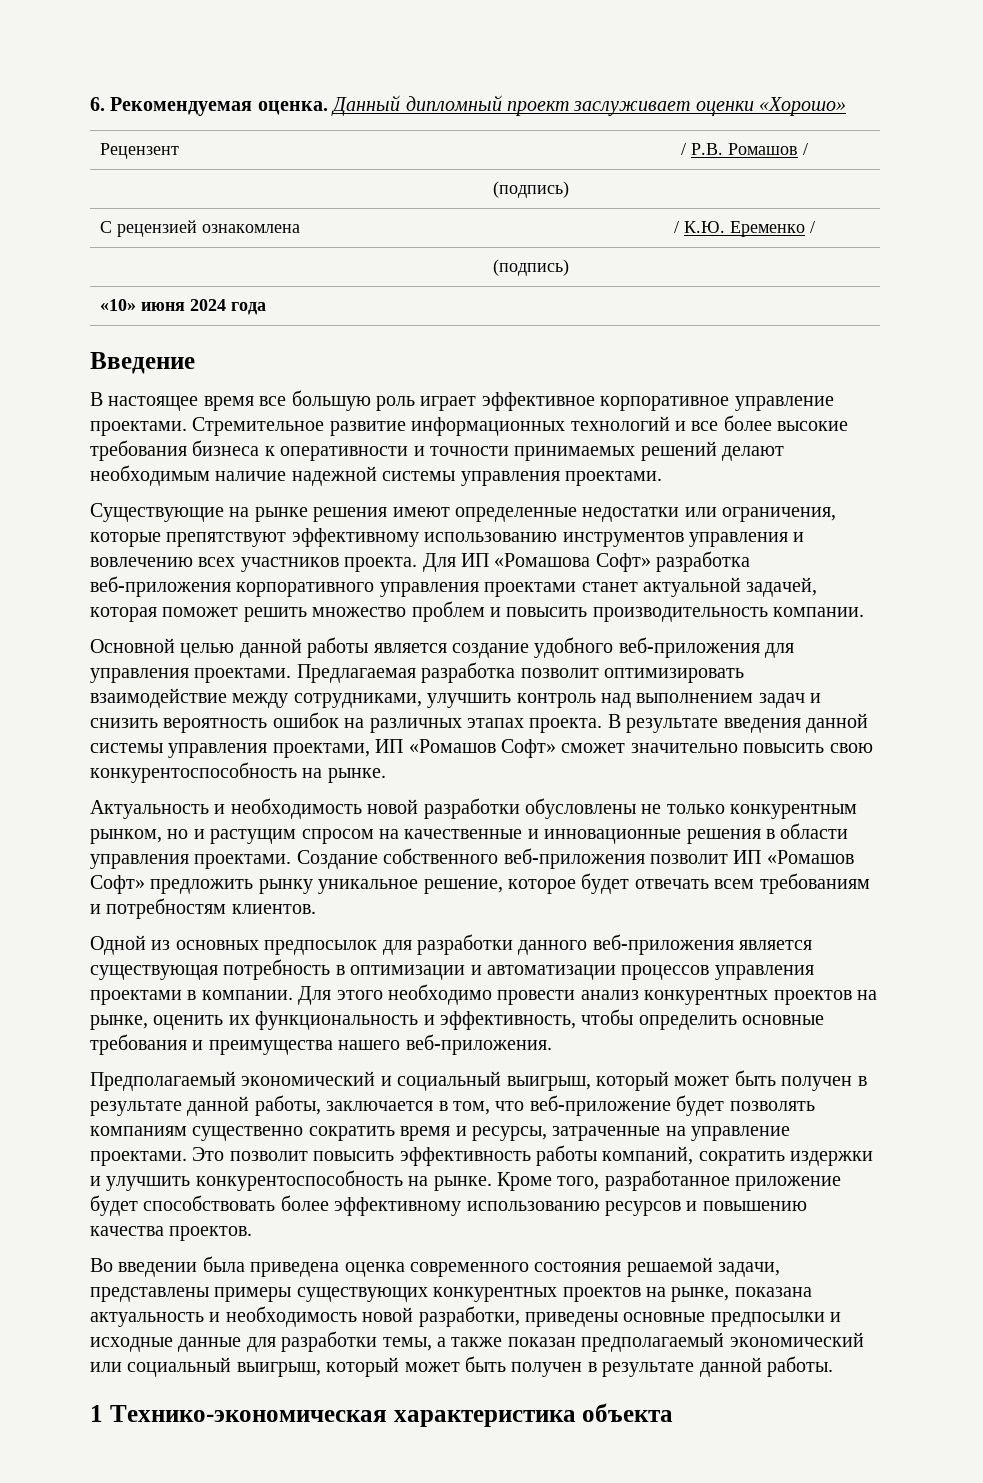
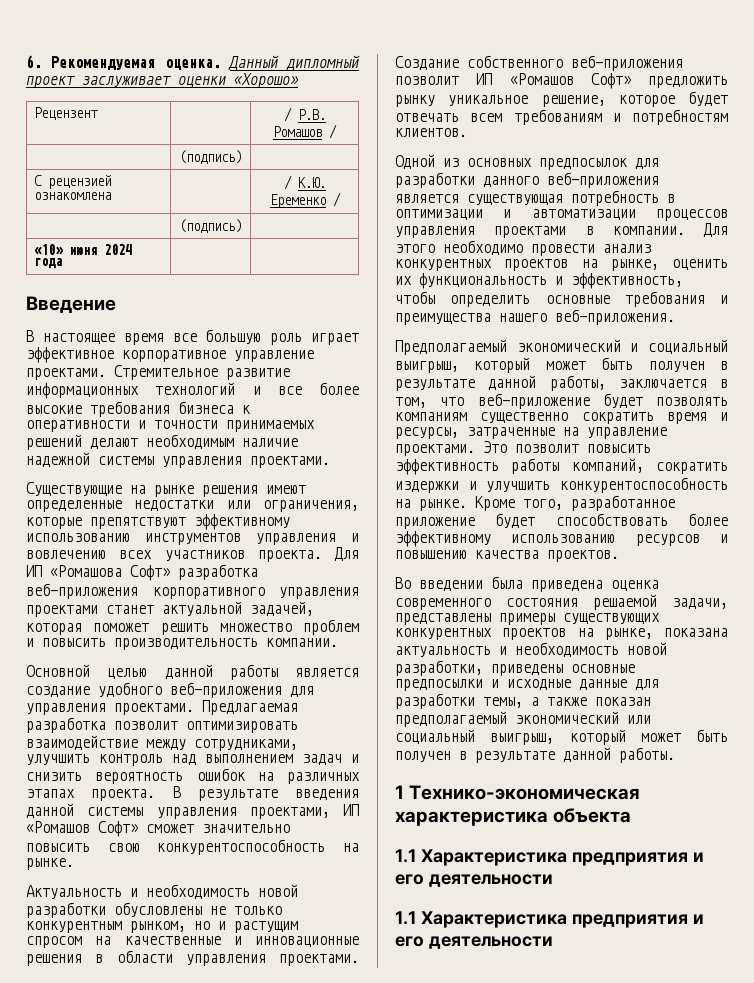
(674, 1412) none -> [395,849,704,866] [395,874,553,887] [395,911,704,928] [395,936,553,949] // 1.1 Характеристика предприятия и его деятельности // 1.1 Характеристика предприятия и его деятельности

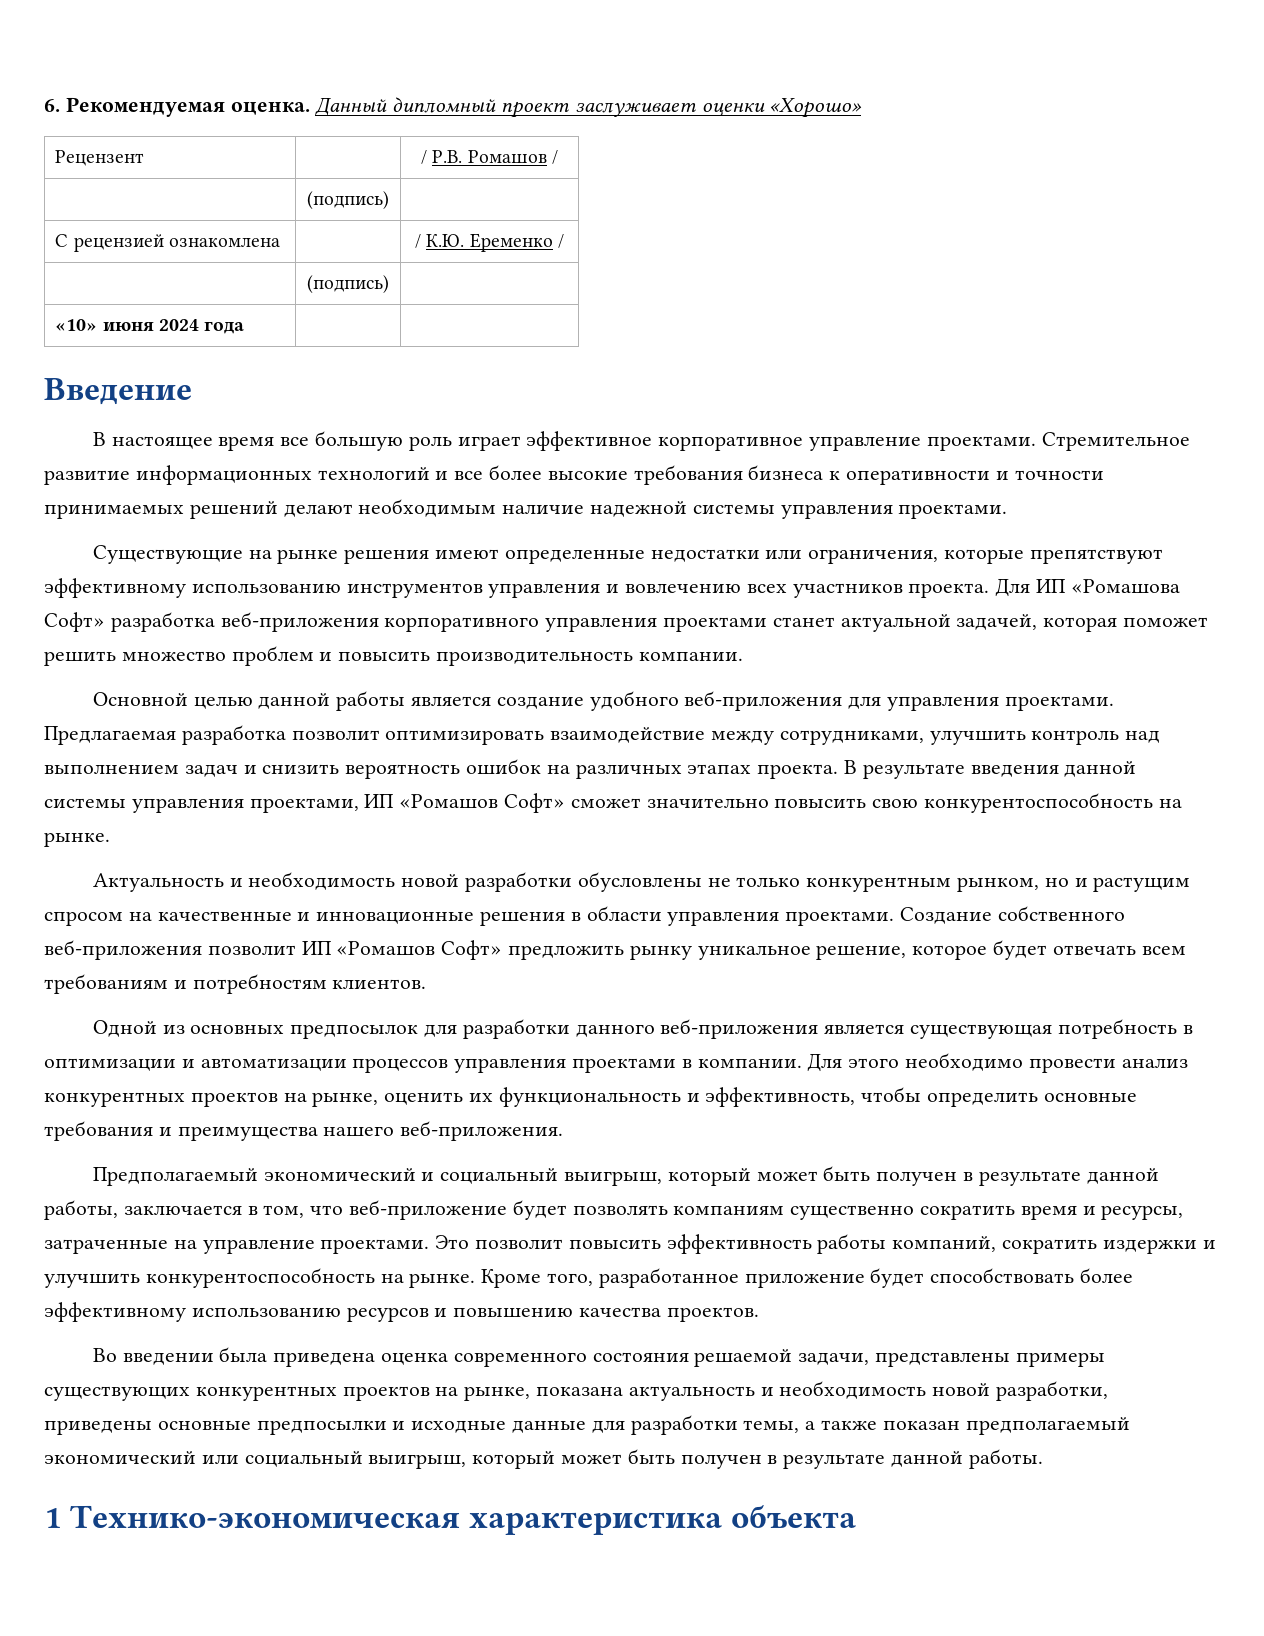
[395,849,704,866] [395,874,553,887] [395,911,704,928] [395,936,553,949] // 1.1 Характеристика предприятия и его деятельности // 1.1 Характеристика предприятия и его деятельности -> (857, 1516) none

